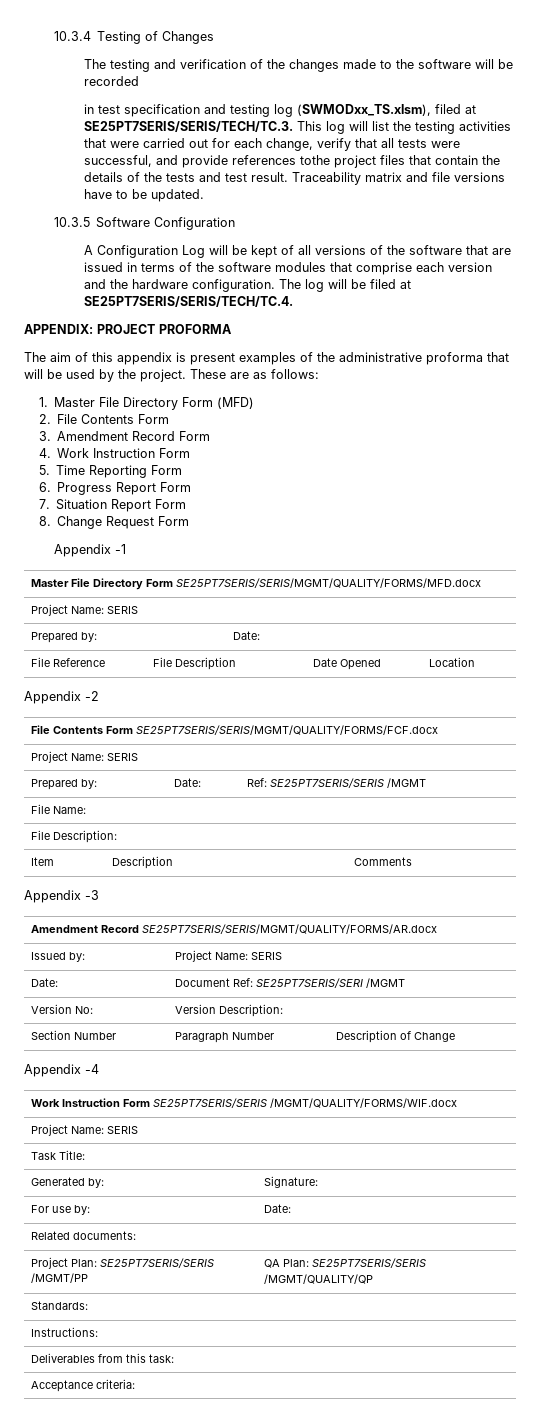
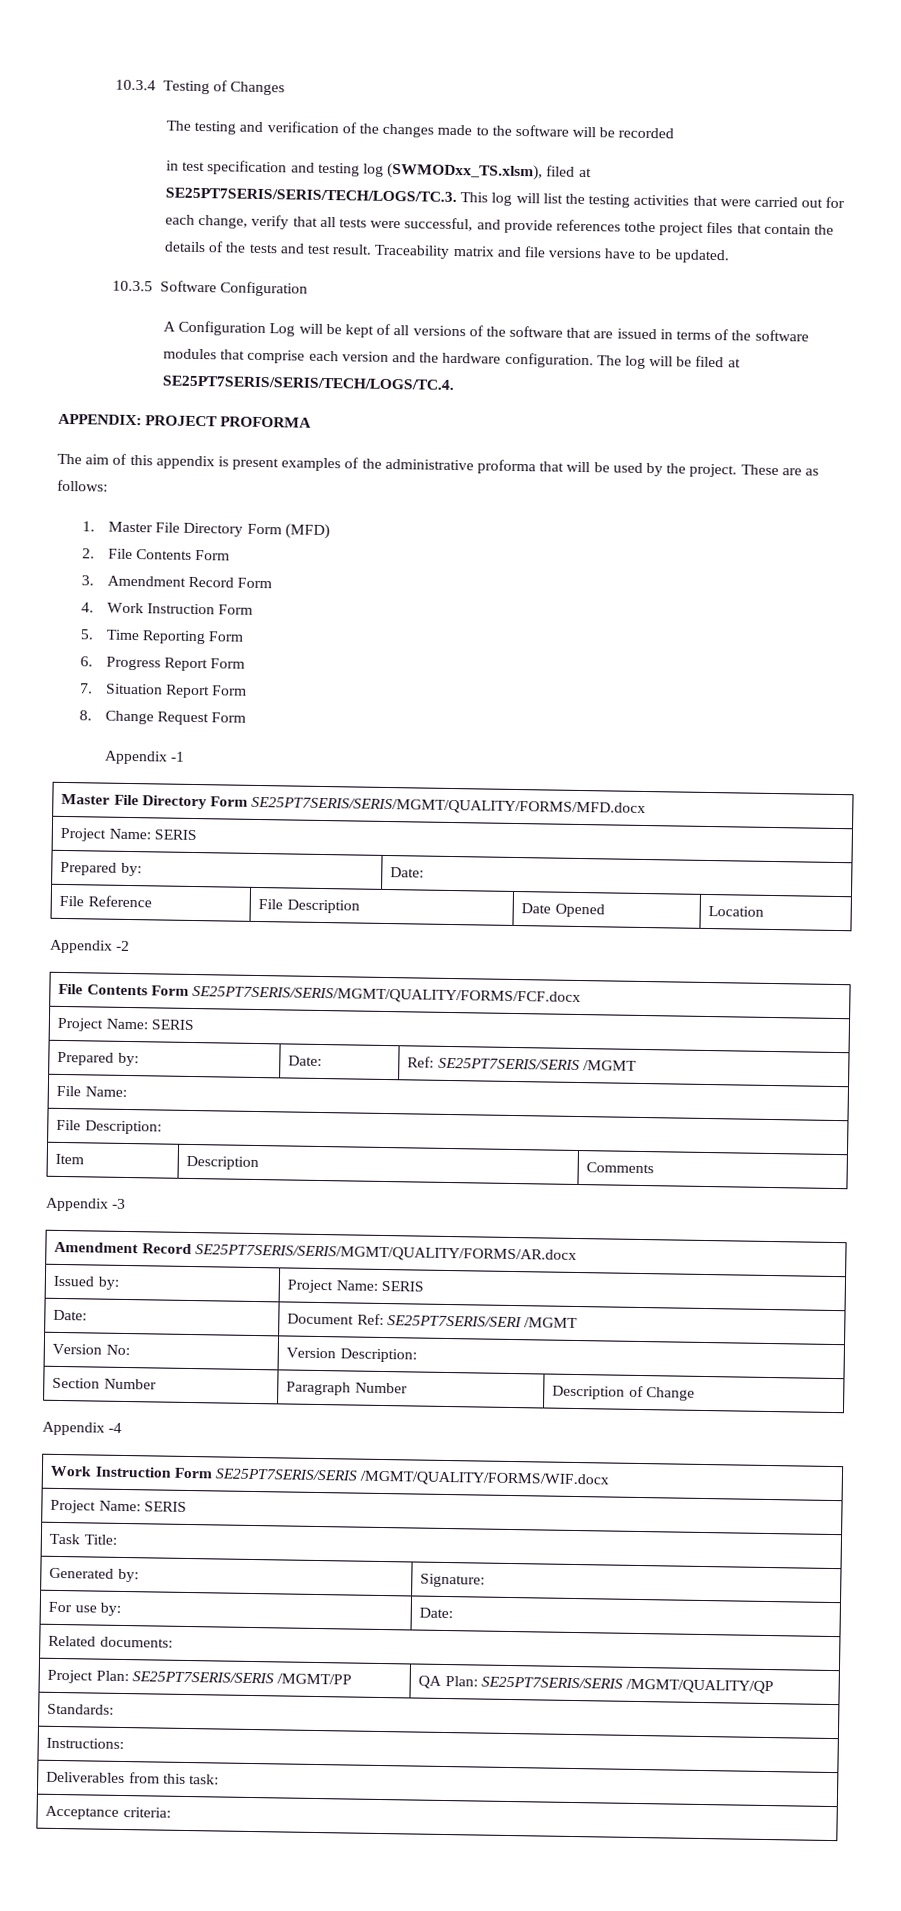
[84,121,294,132] SE25PT7SERIS/SERIS/TECH/TC.3. -> [165,187,458,203] SE25PT7SERIS/SERIS/TECH/LOGS/TC.3.
[84,296,294,307] SE25PT7SERIS/SERIS/TECH/TC.4. -> [162,375,455,390] SE25PT7SERIS/SERIS/TECH/LOGS/TC.4.

